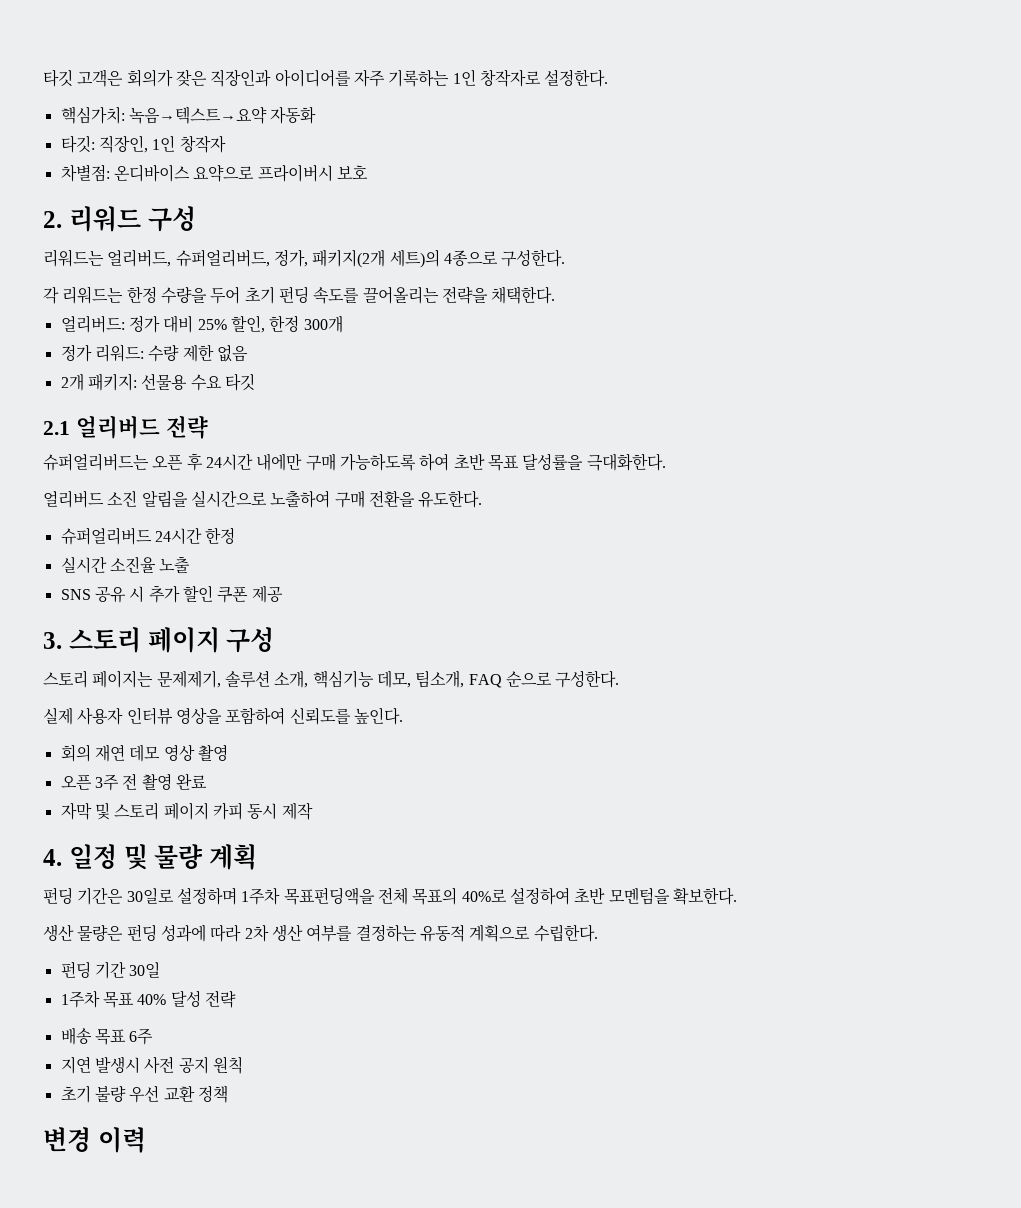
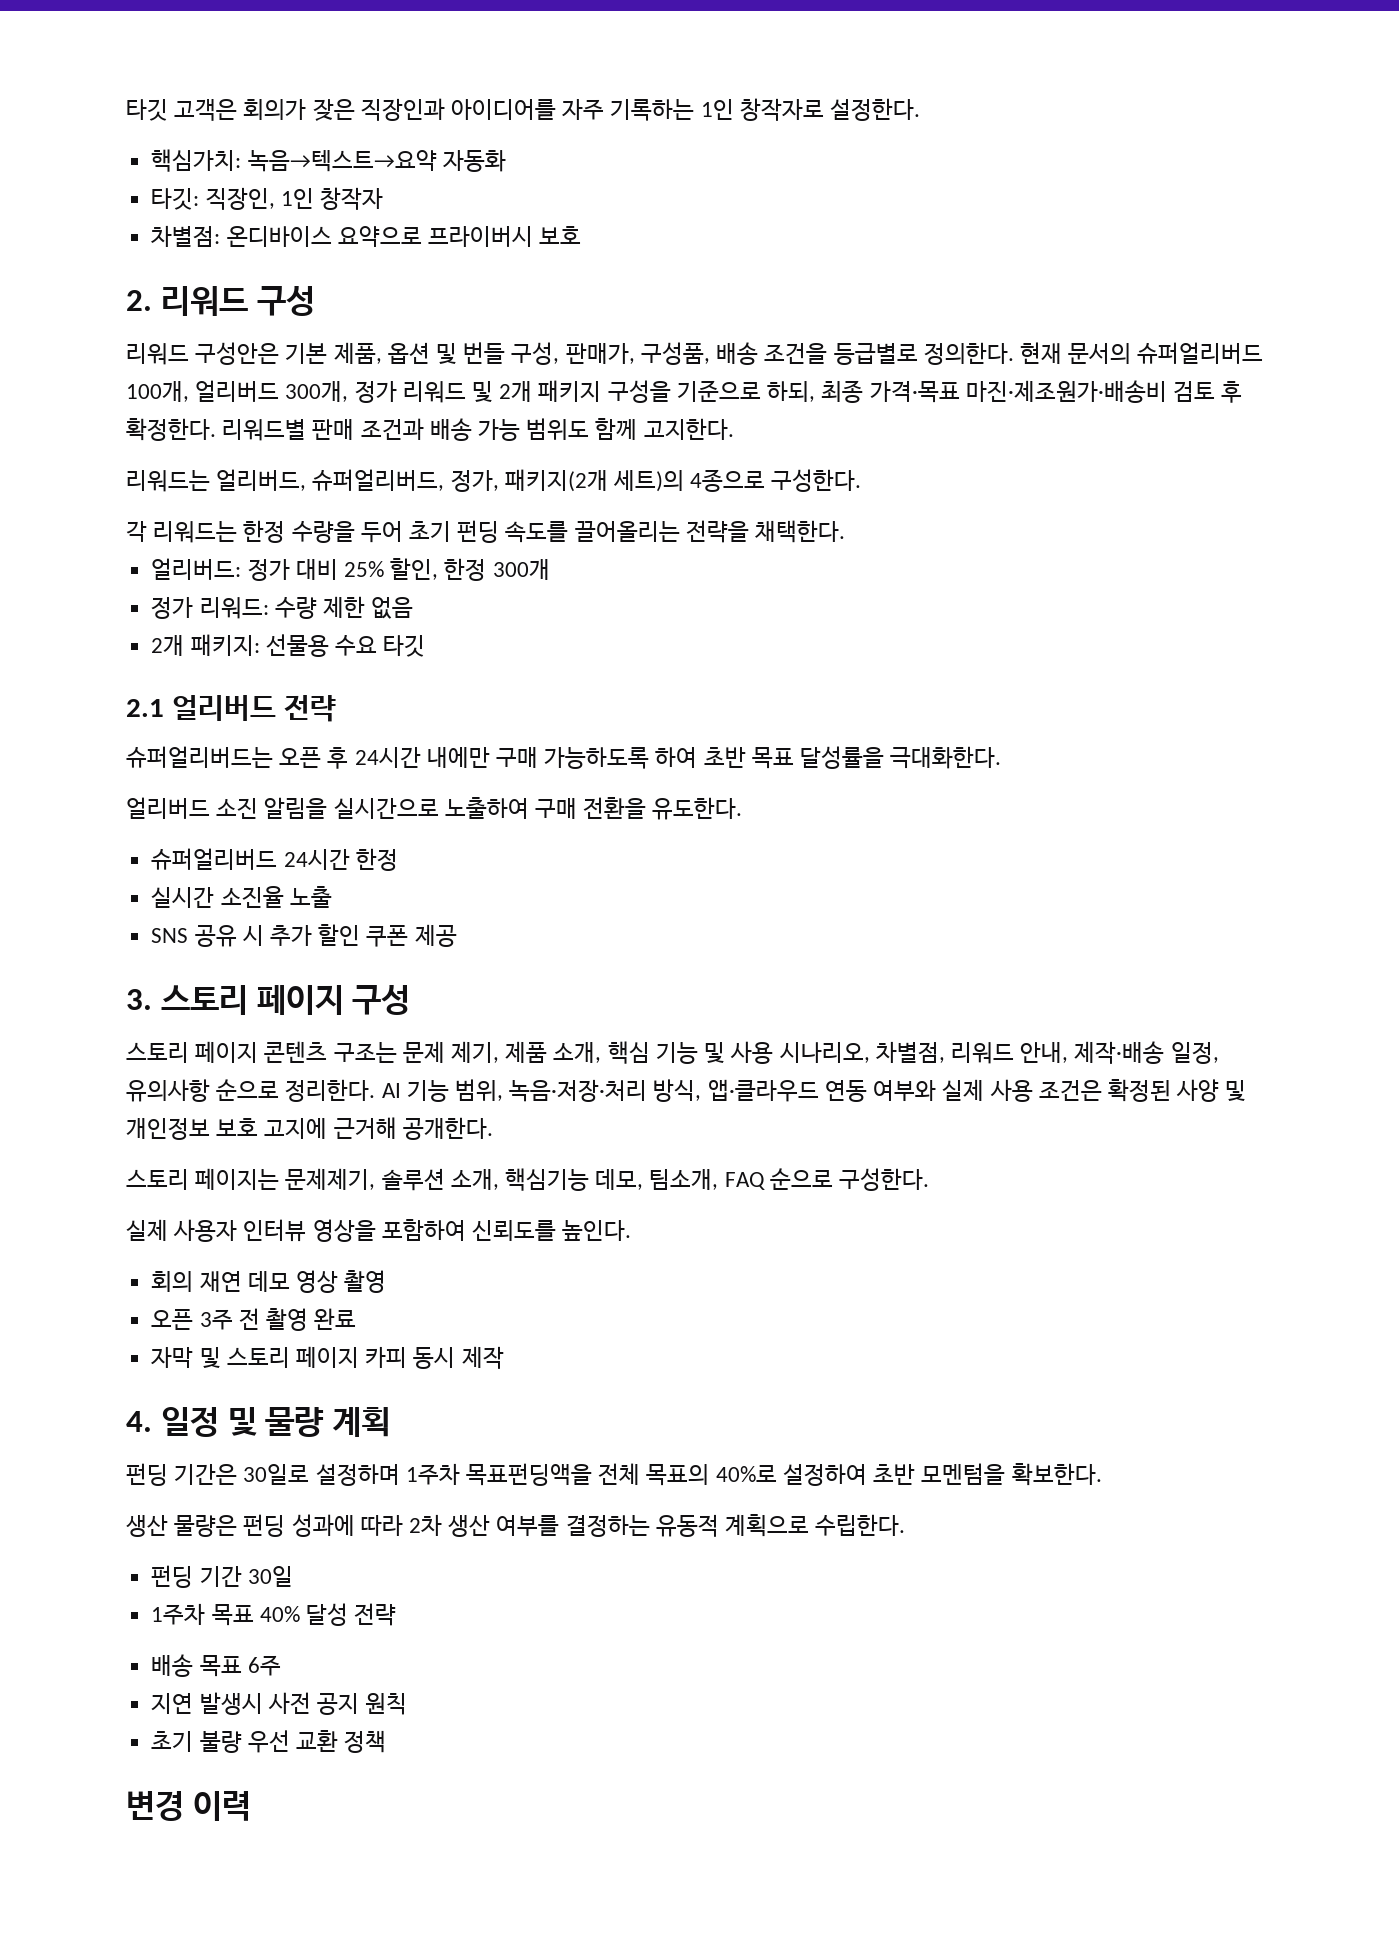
(196, 219) none -> [126,342,1264,365] [126,380,1243,403] [126,418,734,441] // 리워드 구성안은 기본 제품, 옵션 및 번들 구성, 판매가, 구성품, 배송 조건을 등급별로 정의한다. 현재 문서의 슈퍼얼리버드 100개, 얼리버드 300개, 정가 리워드 및 2개 패키지 구성을 기준으로 하되, 최종 가격·목표 마진·제조원가·배송비 검토 후 확정한다. 리워드별 판매 조건과 배송 가능 범위도 함께 고지한다.
(275, 640) none -> [126,1041,1219,1064] [126,1079,1247,1102] [126,1117,493,1140] // 스토리 페이지 콘텐츠 구조는 문제 제기, 제품 소개, 핵심 기능 및 사용 시나리오, 차별점, 리워드 안내, 제작·배송 일정, 유의사항 순으로 정리한다. AI 기능 범위, 녹음·저장·처리 방식, 앱·클라우드 연동 여부와 실제 사용 조건은 확정된 사양 및 개인정보 보호 고지에 근거해 공개한다.

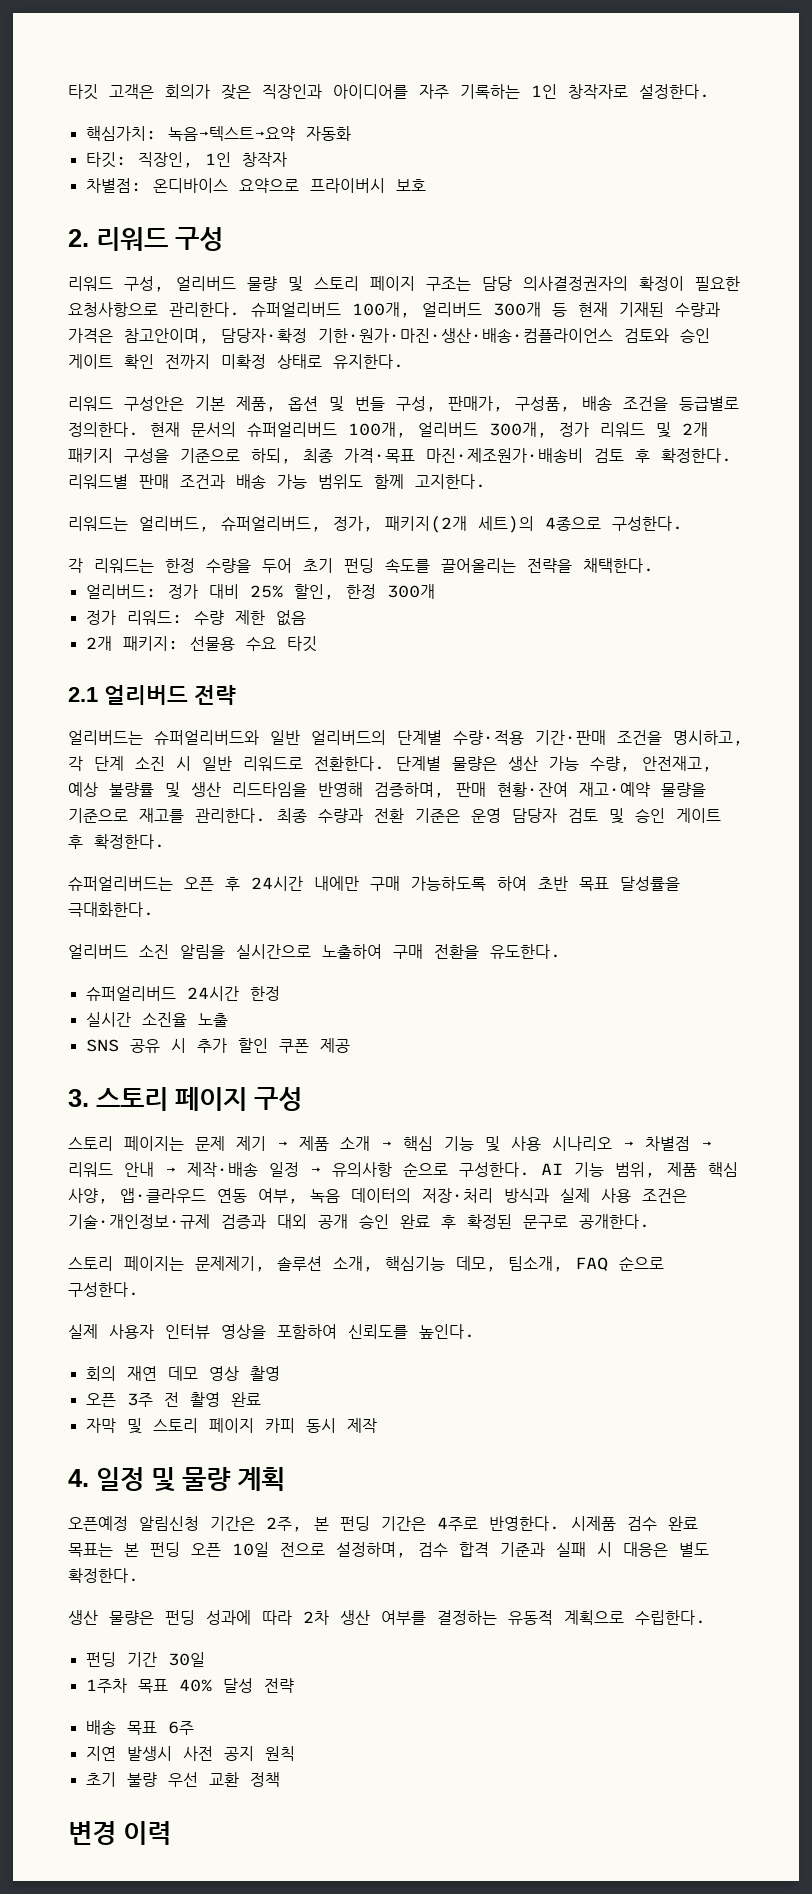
(315, 301) none -> [68,276,740,292] [68,302,720,318] [68,328,710,344] [68,354,404,369] // 리워드 구성, 얼리버드 물량 및 스토리 페이지 구조는 담당 의사결정권자의 확정이 필요한 요청사항으로 관리한다. 슈퍼얼리버드 100개, 얼리버드 300개 등 현재 기재된 수량과 가격은 참고안이며, 담당자·확정 기한·원가·마진·생산·배송·컴플라이언스 검토와 승인 게이트 확인 전까지 미확정 상태로 유지한다.
(336, 708) none -> [68,730,744,746] [68,756,713,772] [68,782,706,798] [68,808,721,824] [68,834,165,849] // 얼리버드는 슈퍼얼리버드와 일반 얼리버드의 단계별 수량·적용 기간·판매 조건을 명시하고, 각 단계 소진 시 일반 리워드로 전환한다. 단계별 물량은 생산 가능 수량, 안전재고, 예상 불량률 및 생산 리드타임을 반영해 검증하며, 판매 현황·잔여 재고·예약 물량을 기준으로 재고를 관리한다. 최종 수량과 전환 기준은 운영 담당자 검토 및 승인 게이트 후 확정한다.
[195,1041,1219,1064] 페이지 콘텐츠 구조는 문제 제기, 제품 소개, 핵심 기능 및 사용 시나리오, 차별점, 리워드 안내, 제작·배송 일정, -> [124,1136,712,1152] [68,1162,321,1177] 페이지는 문제 제기 → 제품 소개 → 핵심 기능 및 사용 시나리오 → 차별점 → 리워드 안내 → 제작·배송 일정 →
[285,1079,376,1102] 정리한다. -> [459,1162,530,1177] 구성한다.
[509,1079,1247,1102] [126,1117,397,1140] 녹음·저장·처리 방식, 앱·클라우드 연동 여부와 실제 사용 조건은 확정된 사양 및 개인정보 보호 고지에 근거해 -> [667,1162,738,1177] [68,1188,687,1204] [68,1214,568,1229] 제품 핵심 사양, 앱·클라우드 연동 여부, 녹음 데이터의 저장·처리 방식과 실제 사용 조건은 기술·개인정보·규제 검증과 대외 공개 승인 완료 후 확정된 문구로
[126,1463,1102,1486] 펀딩 기간은 30일로 설정하며 1주차 목표펀딩액을 전체 목표의 40%로 설정하여 초반 모멘텀을 확보한다. -> [68,1516,698,1532] [68,1542,709,1558] [68,1568,139,1583] 오픈예정 알림신청 기간은 2주, 본 펀딩 기간은 4주로 반영한다. 시제품 검수 완료 목표는 본 펀딩 오픈 10일 전으로 설정하며, 검수 합격 기준과 실패 시 대응은 별도 확정한다.

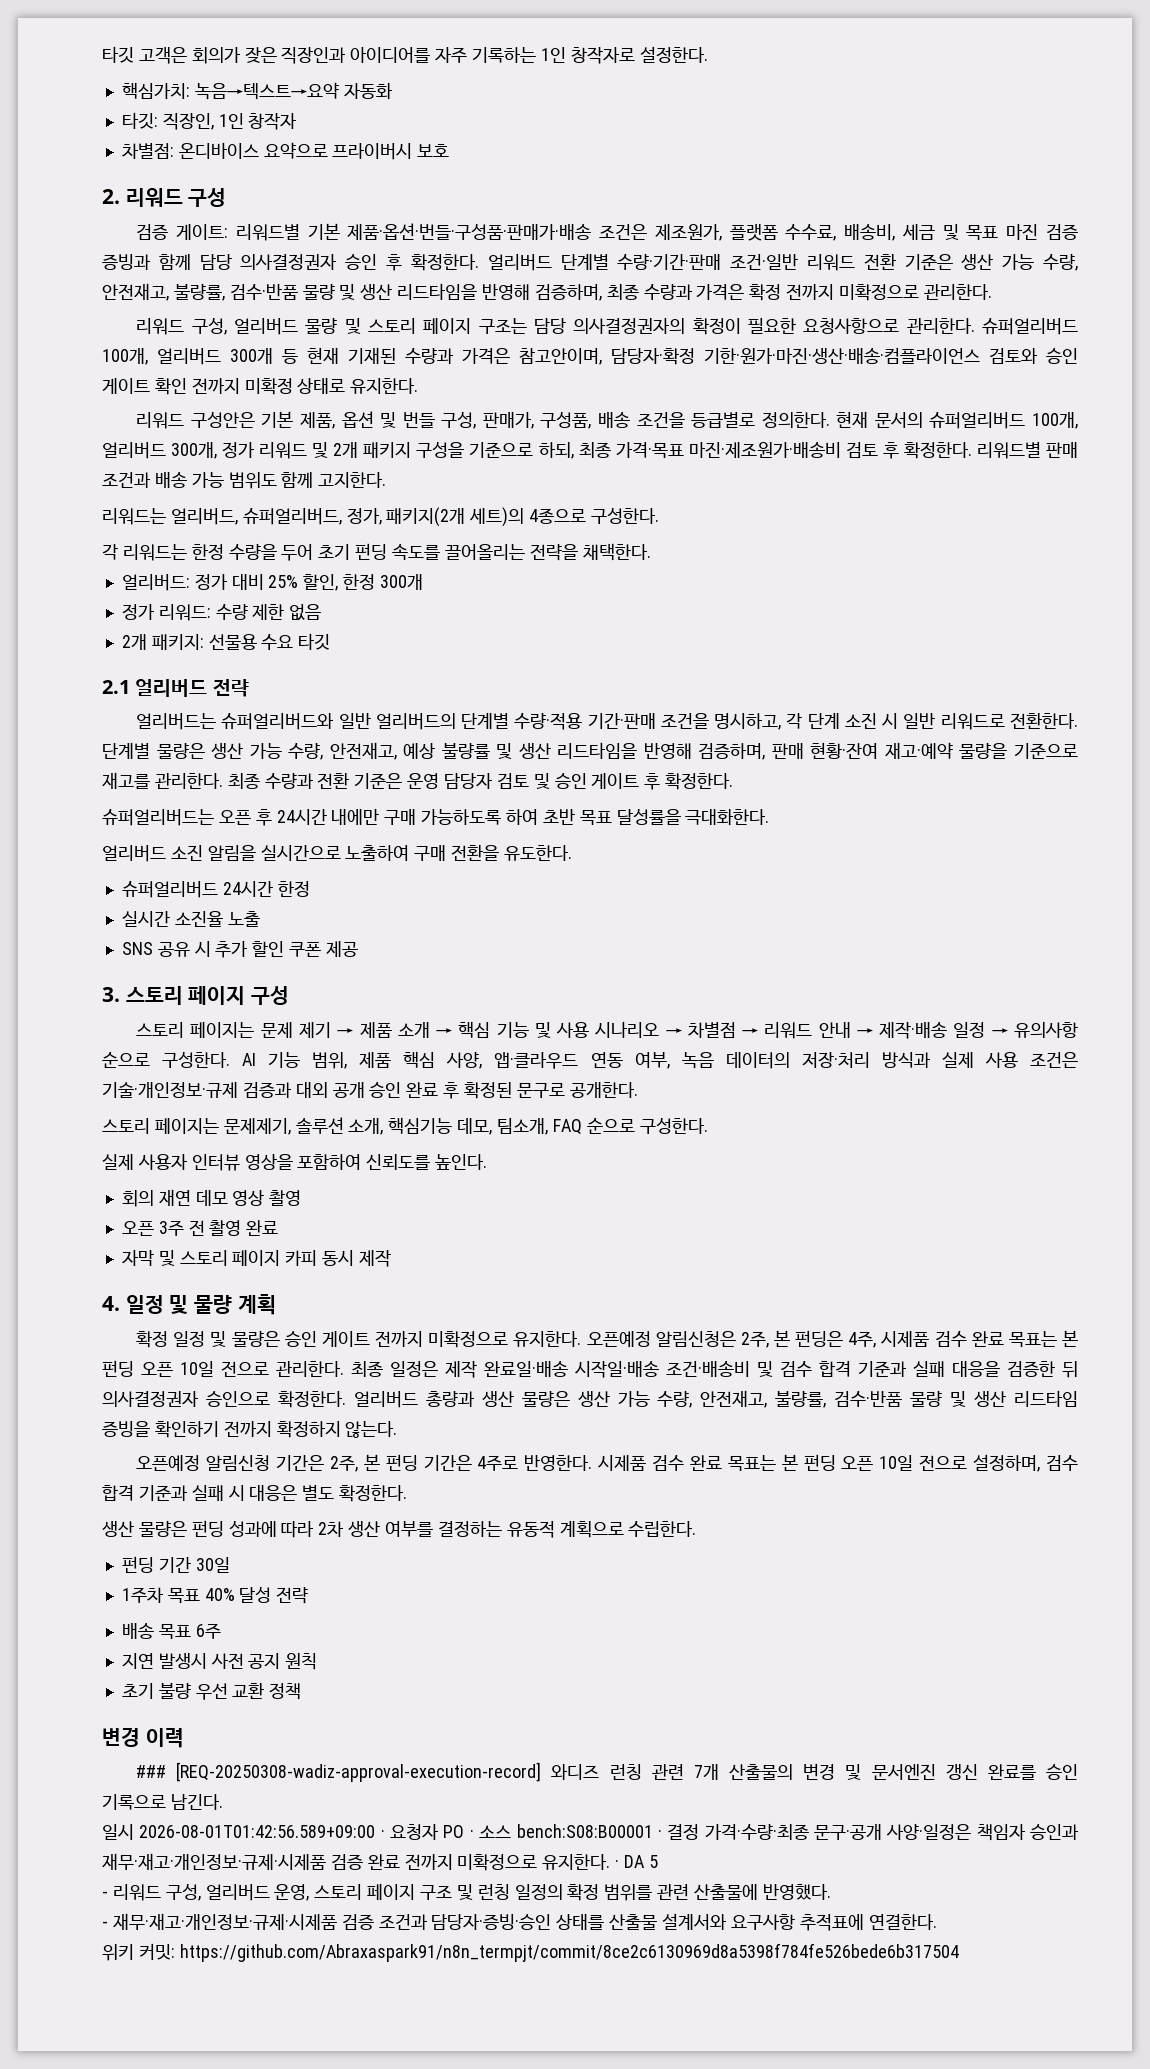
(223, 239) none -> [136,223,1079,241] [102,253,1078,271] [102,283,992,301] // 검증 게이트: 리워드별 기본 제품·옵션·번들·구성품·판매가·배송 조건은 제조원가, 플랫폼 수수료, 배송비, 세금 및 목표 마진 검증 증빙과 함께 담당 의사결정권자 승인 후 확정한다. 얼리버드 단계별 수량·기간·판매 조건·일반 리워드 전환 기준은 생산 가능 수량, 안전재고, 불량률, 검수·반품 물량 및 생산 리드타임을 반영해 검증하며, 최종 수량과 가격은 확정 전까지 미확정으로 관리한다.
(285, 1479) none -> [136,1330,1078,1348] [102,1360,1078,1378] [102,1390,1078,1408] [102,1421,398,1438] // 확정 일정 및 물량은 승인 게이트 전까지 미확정으로 유지한다. 오픈예정 알림신청은 2주, 본 펀딩은 4주, 시제품 검수 완료 목표는 본 펀딩 오픈 10일 전으로 관리한다. 최종 일정은 제작 완료일·배송 시작일·배송 조건·배송비 및 검수 합격 기준과 실패 대응을 검증한 뒤 의사결정권자 승인으로 확정한다. 얼리버드 총량과 생산 물량은 생산 가능 수량, 안전재고, 불량률, 검수·반품 물량 및 생산 리드타임 증빙을 확인하기 전까지 확정하지 않는다.
(171, 1833) none -> [136,1762,1079,1782] [102,1794,223,1810] [102,1823,1079,1841] [102,1853,658,1871] [102,1884,831,1901] [102,1913,937,1931] [102,1943,959,1962] // ### [REQ-20250308-wadiz-approval-execution-record] 와디즈 런칭 관련 7개 산출물의 변경 및 문서엔진 갱신 완료를 승인 기록으로 남긴다. // 일시 2026-08-01T01:42:56.589+09:00 · 요청자 PO · 소스 bench:S08:B00001 · 결정 가격·수량·최종 문구·공개 사양·일정은 책임자 승인과 재무·재고·개인정보·규제·시제품 검증 완료 전까지 미확정으로 유지한다. · DA 5 // - 리워드 구성, 얼리버드 운영, 스토리 페이지 구조 및 런칭 일정의 확정 범위를 관련 산출물에 반영했다. // - 재무·재고·개인정보·규제·시제품 검증 조건과 담당자·증빙·승인 상태를 산출물 설계서와 요구사항 추적표에 연결한다. // 위키 커밋: https://github.com/Abraxaspark91/n8n_termpjt/commit/8ce2c6130969d8a5398f784fe526bede6b317504

